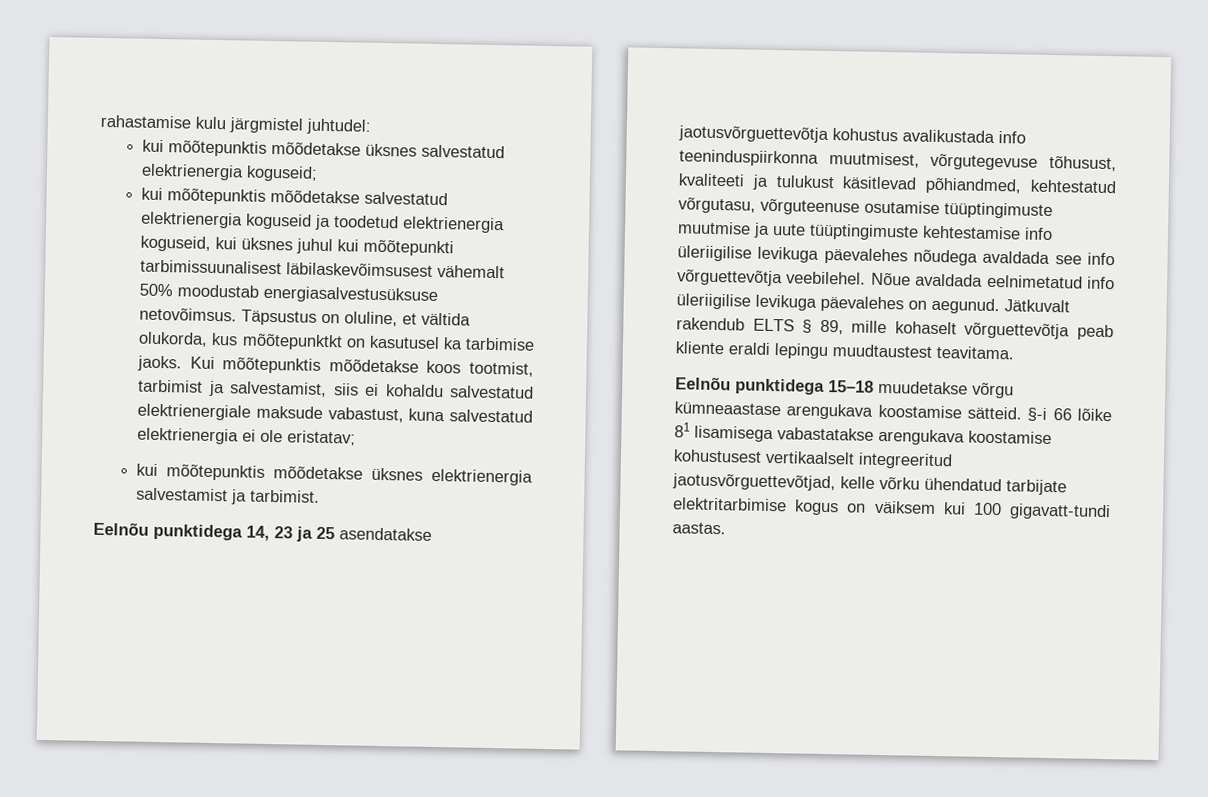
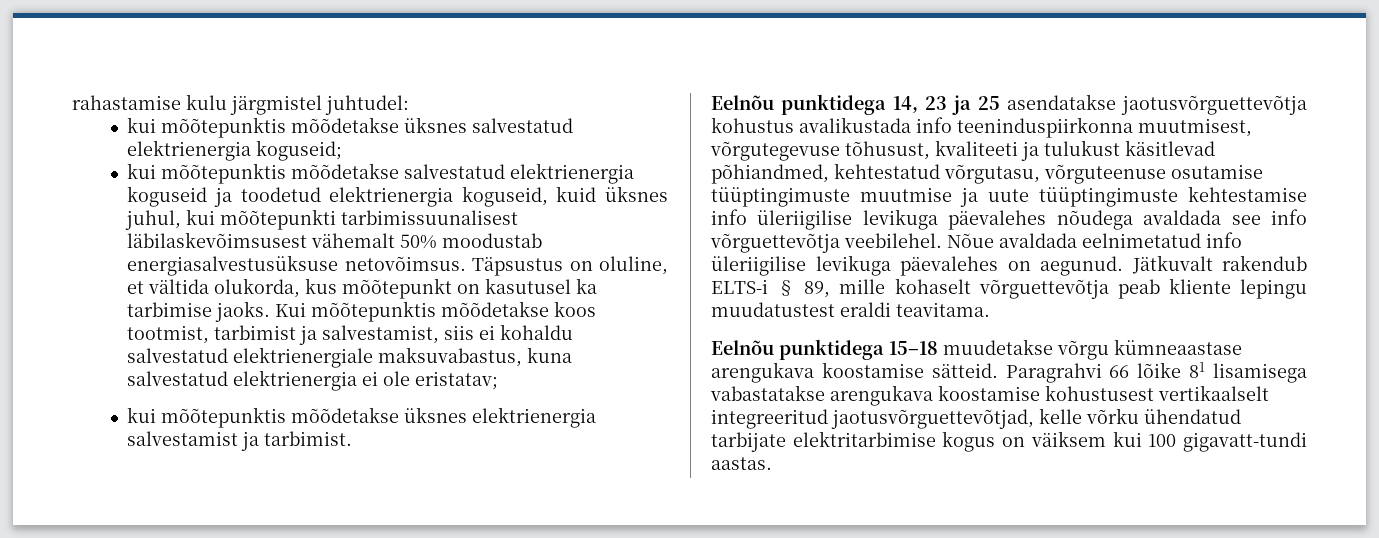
[215,236,334,255] kui üksnes juhul -> [556,186,669,202] [125,210,182,230] kuid üksnes juhul,
[241,333,343,351] mõõtepunktkt -> [342,278,453,299] mõõtepunkt
[255,405,404,423] maksude vabastust, -> [378,347,523,367] maksuvabastus,
[752,318,795,332] ELTS -> [711,279,768,294] ELTS-i
[728,342,932,360] eraldi lepingu muudtaustest -> [1240,279,1307,299] [711,302,891,317] lepingu muudatustest eraldi
[1027,407,1048,422] §-i -> [1005,363,1102,383] Paragrahvi

